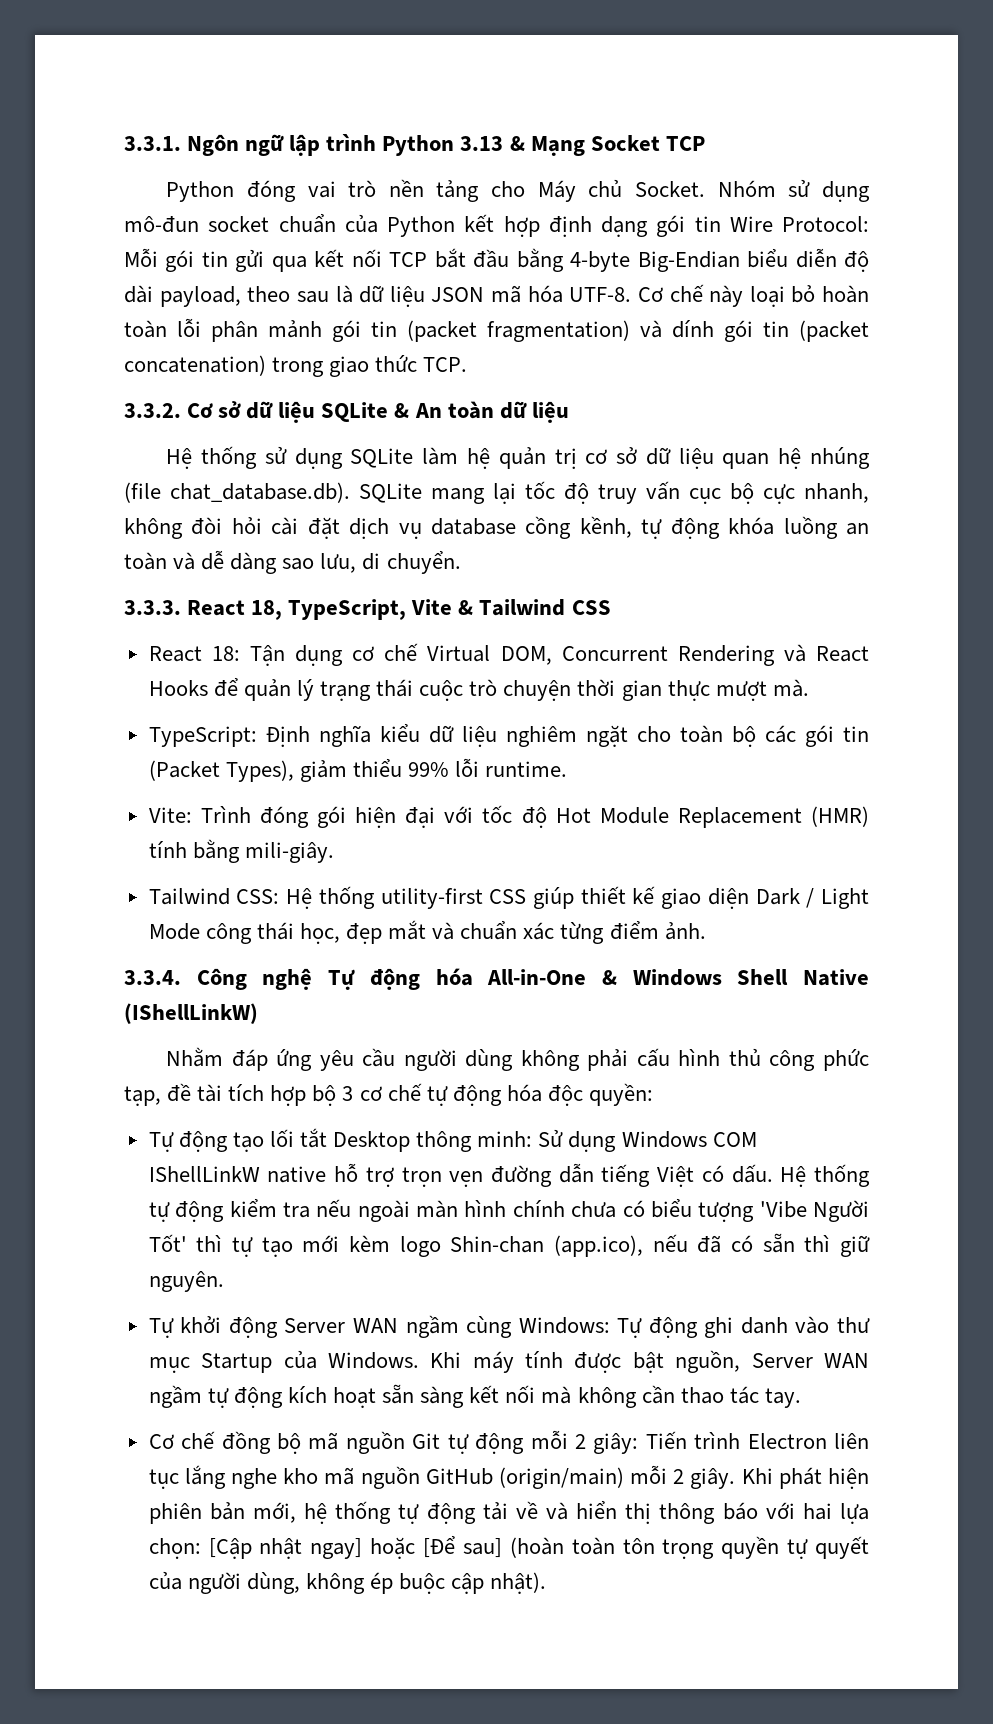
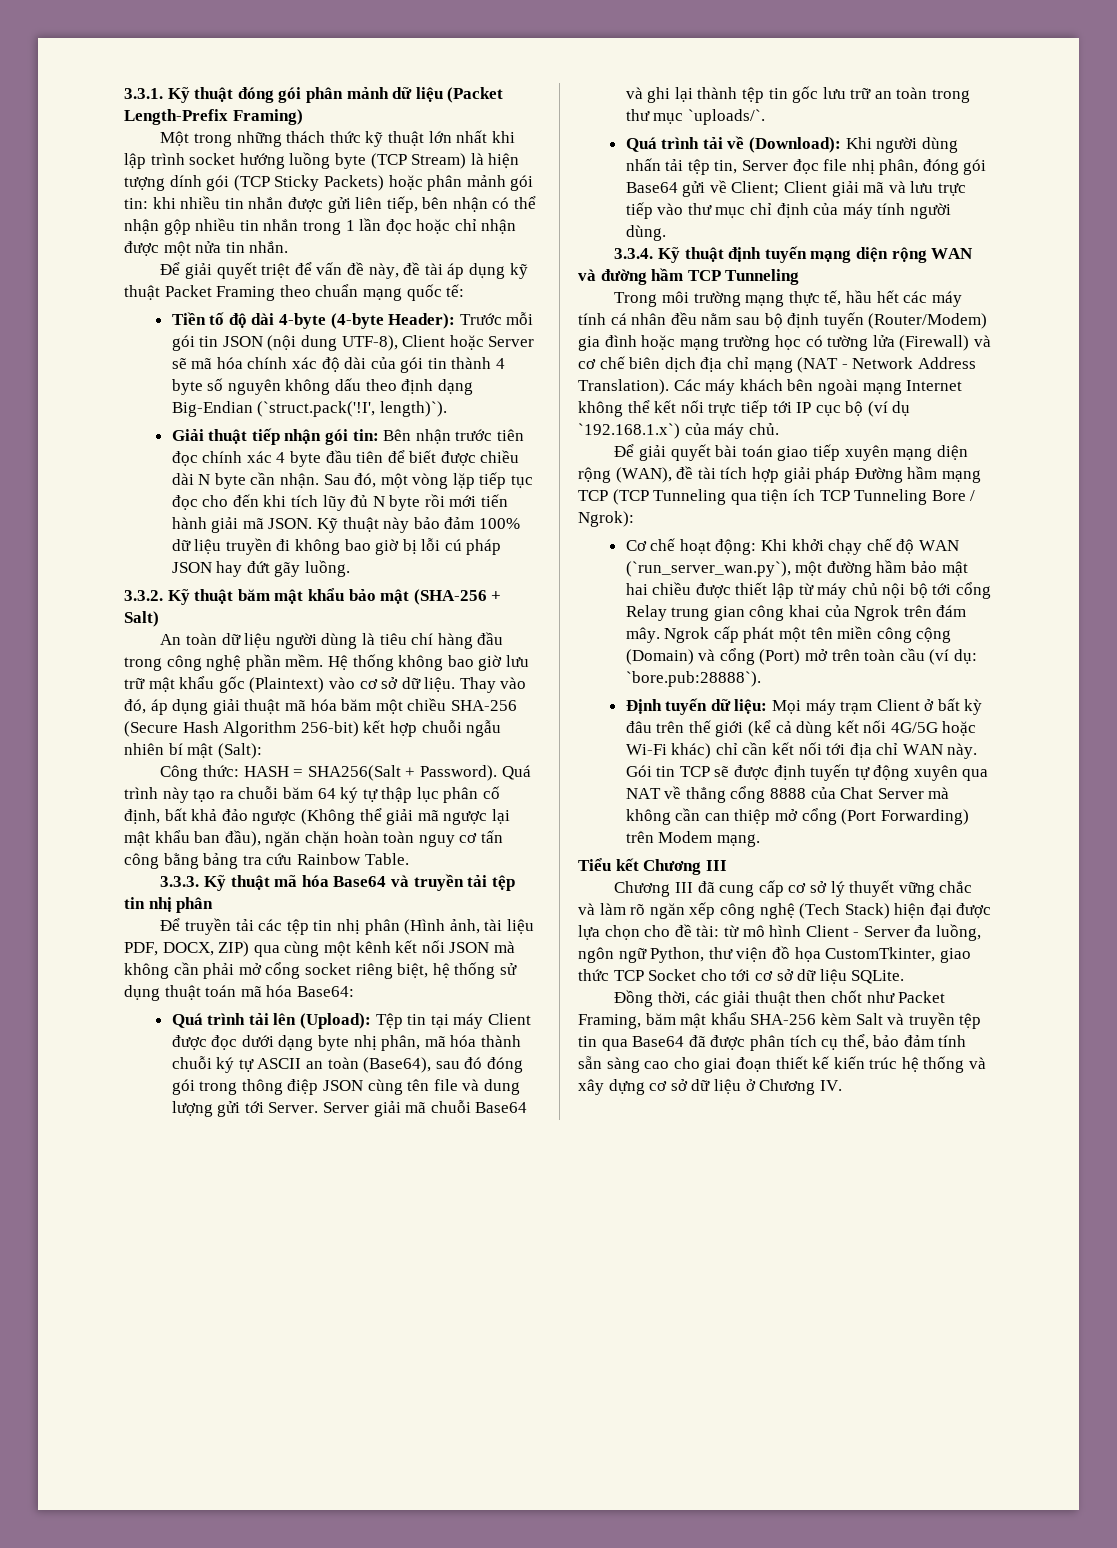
[187,134,705,156] [166,179,870,202] [124,213,869,237] [124,248,869,272] [124,284,869,307] [124,318,869,342] [124,355,468,377] [124,401,569,423] [166,446,870,469] [124,481,869,504] [124,516,870,539] [124,550,461,574] [124,599,611,620] [148,643,870,666] [148,677,809,701] [148,723,869,747] [148,758,568,782] [148,805,869,828] [148,839,334,863] [148,886,869,909] [148,920,706,944] [124,968,869,990] [124,1003,258,1024] [166,1047,869,1071] [124,1083,653,1106] [148,1128,757,1152] [148,1163,870,1187] [148,1198,869,1222] [148,1233,871,1257] [148,1271,224,1292] [148,1315,870,1338] [148,1350,869,1373] [148,1384,801,1408] [148,1430,869,1454] [148,1465,869,1489] [148,1500,869,1524] [148,1535,870,1559] [148,1571,547,1594] Ngôn ngữ lập trình Python 3.13 & Mạng Socket TCP // Python đóng vai trò nền tảng cho Máy chủ Socket. Nhóm sử dụng mô-đun socket chuẩn của Python kết hợp định dạng gói tin Wire Protocol: Mỗi gói tin gửi qua kết nối TCP bắt đầu bằng 4-byte Big-Endian biểu diễn độ dài payload, theo sau là dữ liệu JSON mã hóa UTF-8. Cơ chế này loại bỏ hoàn toàn lỗi phân mảnh gói tin (packet fragmentation) và dính gói tin (packet concatenation) trong giao thức TCP. // 3.3.2. Cơ sở dữ liệu SQLite & An toàn dữ liệu // Hệ thống sử dụng SQLite làm hệ quản trị cơ sở dữ liệu quan hệ nhúng (file chat_database.db). SQLite mang lại tốc độ truy vấn cục bộ cực nhanh, không đòi hỏi cài đặt dịch vụ database cồng kềnh, tự động khóa luồng an toàn và dễ dàng sao lưu, di chuyển. // 3.3.3. React 18, TypeScript, Vite & Tailwind CSS // React 18: Tận dụng cơ chế Virtual DOM, Concurrent Rendering và React Hooks để quản lý trạng thái cuộc trò chuyện thời gian thực mượt mà. // TypeScript: Định nghĩa kiểu dữ liệu nghiêm ngặt cho toàn bộ các gói tin (Packet Types), giảm thiểu 99% lỗi runtime. // Vite: Trình đóng gói hiện đại với tốc độ Hot Module Replacement (HMR) tính bằng mili-giây. // Tailwind CSS: Hệ thống utility-first CSS giúp thiết kế giao diện Dark / Light Mode công thái học, đẹp mắt và chuẩn xác từng điểm ảnh. // 3.3.4. Công nghệ Tự động hóa All-in-One & Windows Shell Native (IShellLinkW) // Nhằm đáp ứng yêu cầu người dùng không phải cấu hình thủ công phức tạp, đề tài tích hợp bộ 3 cơ chế tự động hóa độc quyền: // Tự động tạo lối tắt Desktop thông minh: Sử dụng Windows COM IShellLinkW native hỗ trợ trọn vẹn đường dẫn tiếng Việt có dấu. Hệ thống tự động kiểm tra nếu ngoài màn hình chính chưa có biểu tượng 'Vibe Người Tốt' thì tự tạo mới kèm logo Shin-chan (app.ico), nếu đã có sẵn thì giữ nguyên. // Tự khởi động Server WAN ngầm cùng Windows: Tự động ghi danh vào thư mục Startup của Windows. Khi máy tính được bật nguồn, Server WAN ngầm tự động kích hoạt sẵn sàng kết nối mà không cần thao tác tay. // Cơ chế đồng bộ mã nguồn Git tự động mỗi 2 giây: Tiến trình Electron liên tục lắng nghe kho mã nguồn GitHub (origin/main) mỗi 2 giây. Khi phát hiện phiên bản mới, hệ thống tự động tải về và hiển thị thông báo với hai lựa chọn: [Cập nhật ngay] hoặc [Để sau] (hoàn toàn tôn trọng quyền tự quyết của người dùng, không ép buộc cập nhật). -> [167,87,504,103] [124,109,303,125] [160,130,515,147] [124,152,520,169] [124,175,534,191] [124,196,537,213] [124,218,517,235] [124,241,289,256] [160,262,528,279] [124,284,465,301] [171,312,534,329] [171,335,535,351] [171,357,506,373] [171,378,473,395] [171,401,447,417] [171,428,524,445] [171,450,520,467] [171,472,534,489] [171,494,509,511] [171,517,520,533] [171,538,502,555] [171,560,350,577] [124,588,502,605] [124,611,159,627] [160,632,504,649] [124,654,529,671] [124,676,527,693] [124,698,517,715] [124,720,502,737] [124,743,262,759] [160,765,531,781] [124,786,501,803] [124,808,510,825] [124,830,503,847] [124,853,409,869] [160,874,515,891] [124,897,214,913] [160,918,534,935] [124,940,515,957] [124,962,517,979] [124,985,354,1001] [171,1013,531,1029] [171,1035,521,1051] [171,1056,523,1073] [171,1079,520,1095] [171,1100,528,1117] [625,86,971,103] [625,109,765,125] [625,136,958,153] [625,158,987,175] [625,180,966,197] [625,202,951,219] [625,225,666,241] [614,246,974,263] [578,268,800,285] [614,290,962,307] [578,312,988,329] [578,335,991,351] [578,356,976,373] [578,379,963,395] [578,400,911,417] [578,423,779,439] [614,444,968,461] [578,466,981,483] [578,489,976,505] [578,511,634,527] [625,538,959,555] [625,560,968,577] [625,582,992,599] [625,605,967,621] [625,626,952,643] [625,648,977,665] [625,671,761,687] [625,698,983,715] [625,720,977,737] [625,742,978,759] [625,764,989,781] [625,786,950,803] [625,808,969,825] [625,831,760,847] [578,858,727,875] [614,880,973,897] [578,902,992,919] [578,924,982,941] [578,946,971,963] [578,969,905,984] [614,990,946,1007] [578,1012,982,1029] [578,1034,967,1051] [578,1056,987,1073] [578,1079,842,1095] Kỹ thuật đóng gói phân mảnh dữ liệu (Packet Length-Prefix Framing) // Một trong những thách thức kỹ thuật lớn nhất khi lập trình socket hướng luồng byte (TCP Stream) là hiện tượng dính gói (TCP Sticky Packets) hoặc phân mảnh gói tin: khi nhiều tin nhắn được gửi liên tiếp, bên nhận có thể nhận gộp nhiều tin nhắn trong 1 lần đọc hoặc chỉ nhận được một nửa tin nhắn. // Để giải quyết triệt để vấn đề này, đề tài áp dụng kỹ thuật Packet Framing theo chuẩn mạng quốc tế: // Tiền tố độ dài 4-byte (4-byte Header): Trước mỗi gói tin JSON (nội dung UTF-8), Client hoặc Server sẽ mã hóa chính xác độ dài của gói tin thành 4 byte số nguyên không dấu theo định dạng Big-Endian (`struct.pack('!I', length)`). // Giải thuật tiếp nhận gói tin: Bên nhận trước tiên đọc chính xác 4 byte đầu tiên để biết được chiều dài N byte cần nhận. Sau đó, một vòng lặp tiếp tục đọc cho đến khi tích lũy đủ N byte rồi mới tiến hành giải mã JSON. Kỹ thuật này bảo đảm 100% dữ liệu truyền đi không bao giờ bị lỗi cú pháp JSON hay đứt gãy luồng. // 3.3.2. Kỹ thuật băm mật khẩu bảo mật (SHA-256 + Salt) // An toàn dữ liệu người dùng là tiêu chí hàng đầu trong công nghệ phần mềm. Hệ thống không bao giờ lưu trữ mật khẩu gốc (Plaintext) vào cơ sở dữ liệu. Thay vào đó, áp dụng giải thuật mã hóa băm một chiều SHA-256 (Secure Hash Algorithm 256-bit) kết hợp chuỗi ngẫu nhiên bí mật (Salt): // Công thức: HASH = SHA256(Salt + Password). Quá trình này tạo ra chuỗi băm 64 ký tự thập lục phân cố định, bất khả đảo ngược (Không thể giải mã ngược lại mật khẩu ban đầu), ngăn chặn hoàn toàn nguy cơ tấn công bằng bảng tra cứu Rainbow Table. // 3.3.3. Kỹ thuật mã hóa Base64 và truyền tải tệp tin nhị phân // Để truyền tải các tệp tin nhị phân (Hình ảnh, tài liệu PDF, DOCX, ZIP) qua cùng một kênh kết nối JSON mà không cần phải mở cổng socket riêng biệt, hệ thống sử dụng thuật toán mã hóa Base64: // Quá trình tải lên (Upload): Tệp tin tại máy Client được đọc dưới dạng byte nhị phân, mã hóa thành chuỗi ký tự ASCII an toàn (Base64), sau đó đóng gói trong thông điệp JSON cùng tên file và dung lượng gửi tới Server. Server giải mã chuỗi Base64 và ghi lại thành tệp tin gốc lưu trữ an toàn trong thư mục `uploads/`. // Quá trình tải về (Download): Khi người dùng nhấn tải tệp tin, Server đọc file nhị phân, đóng gói Base64 gửi về Client; Client giải mã và lưu trực tiếp vào thư mục chỉ định của máy tính người dùng. // 3.3.4. Kỹ thuật định tuyến mạng diện rộng WAN và đường hầm TCP Tunneling // Trong môi trường mạng thực tế, hầu hết các máy tính cá nhân đều nằm sau bộ định tuyến (Router/Modem) gia đình hoặc mạng trường học có tường lửa (Firewall) và cơ chế biên dịch địa chỉ mạng (NAT - Network Address Translation). Các máy khách bên ngoài mạng Internet không thể kết nối trực tiếp tới IP cục bộ (ví dụ `192.168.1.x`) của máy chủ. // Để giải quyết bài toán giao tiếp xuyên mạng diện rộng (WAN), đề tài tích hợp giải pháp Đường hầm mạng TCP (TCP Tunneling qua tiện ích TCP Tunneling Bore / Ngrok): // Cơ chế hoạt động: Khi khởi chạy chế độ WAN (`run_server_wan.py`), một đường hầm bảo mật hai chiều được thiết lập từ máy chủ nội bộ tới cổng Relay trung gian công khai của Ngrok trên đám mây. Ngrok cấp phát một tên miền công cộng (Domain) và cổng (Port) mở trên toàn cầu (ví dụ: `bore.pub:28888`). // Định tuyến dữ liệu: Mọi máy trạm Client ở bất kỳ đâu trên thế giới (kể cả dùng kết nối 4G/5G hoặc Wi-Fi khác) chỉ cần kết nối tới địa chỉ WAN này. Gói tin TCP sẽ được định tuyến tự động xuyên qua NAT về thẳng cổng 8888 của Chat Server mà không cần can thiệp mở cổng (Port Forwarding) trên Modem mạng. // Tiểu kết Chương III // Chương III đã cung cấp cơ sở lý thuyết vững chắc và làm rõ ngăn xếp công nghệ (Tech Stack) hiện đại được lựa chọn cho đề tài: từ mô hình Client - Server đa luồng, ngôn ngữ Python, thư viện đồ họa CustomTkinter, giao thức TCP Socket cho tới cơ sở dữ liệu SQLite. // Đồng thời, các giải thuật then chốt như Packet Framing, băm mật khẩu SHA-256 kèm Salt và truyền tệp tin qua Base64 đã được phân tích cụ thể, bảo đảm tính sẵn sàng cao cho giai đoạn thiết kế kiến trúc hệ thống và xây dựng cơ sở dữ liệu ở Chương IV.

